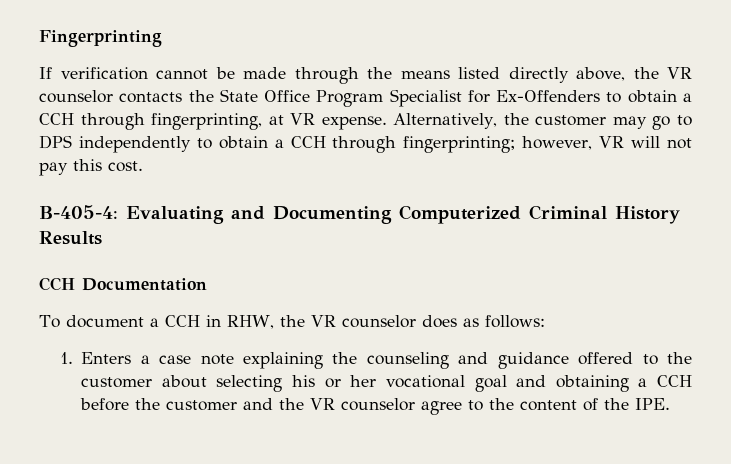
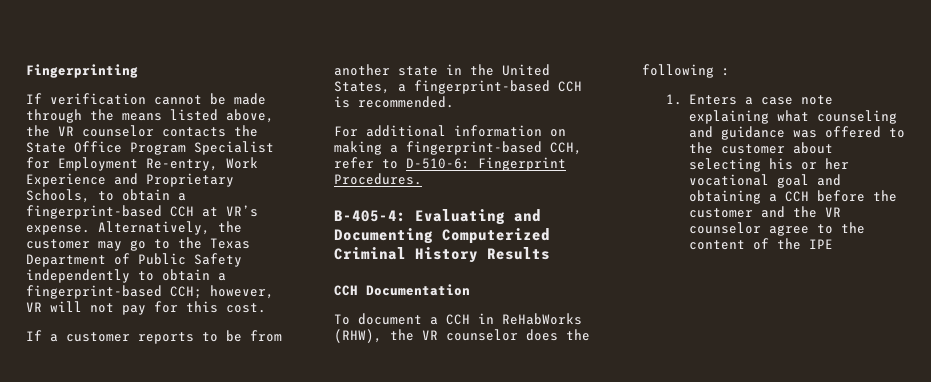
[508,67,569,83] directly -> (218, 115) none
[496,90,692,103] [39,113,316,130] Ex-Offenders to obtain a CCH through fingerprinting, at VR -> [58,157,258,171] [26,173,234,187] [26,189,186,203] [26,205,258,219] Employment Re-entry, Work Experience and Proprietary Schools, to obtain a fingerprint-based CCH at VR’s
[39,135,72,149] DPS -> [178,237,250,249] [26,253,242,267] the Texas Department of Public Safety
[290,136,516,153] CCH through fingerprinting; -> [26,285,202,299] fingerprint-based CCH;
(68, 169) none -> [154,301,178,313] for
(143, 166) none -> [26,330,282,344] [334,64,550,76] [334,80,582,94] [334,96,454,108] [334,125,566,137] [334,141,582,155] [334,157,566,171] [334,173,422,185] // If a customer reports to be from another state in the United States, a fingerprint-based CCH is recommended. // For additional information on making a fingerprint-based CCH, refer to D-510-6: Fingerprint Procedures.
[226,315,274,329] RHW, -> [502,313,582,325] [334,329,382,343] ReHabWorks (RHW),
[462,315,545,328] as follows: -> [566,329,590,341] [642,64,730,78] the following :
[332,352,358,364] the -> [777,110,810,122] what
(569, 360) none -> [793,130,818,138] was
[635,398,671,410] IPE. -> [809,239,834,249] IPE

